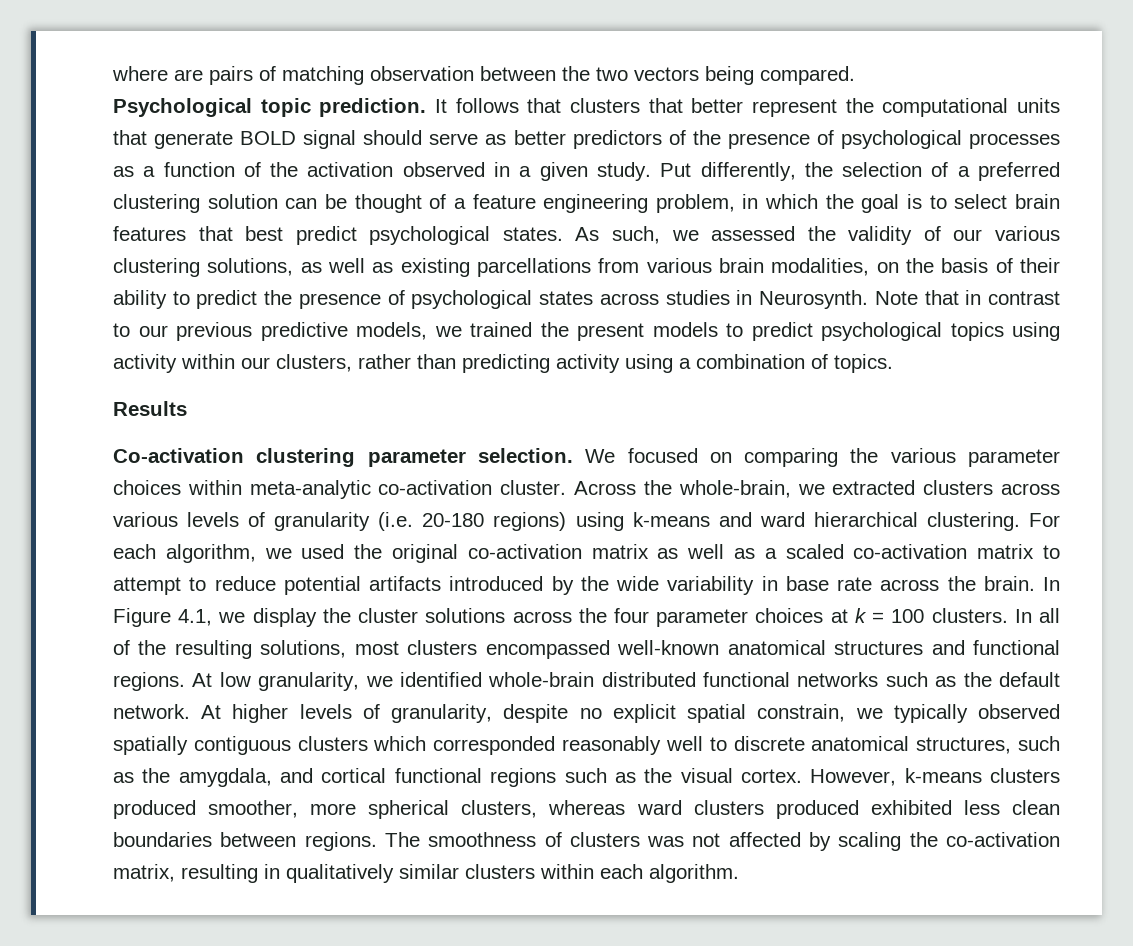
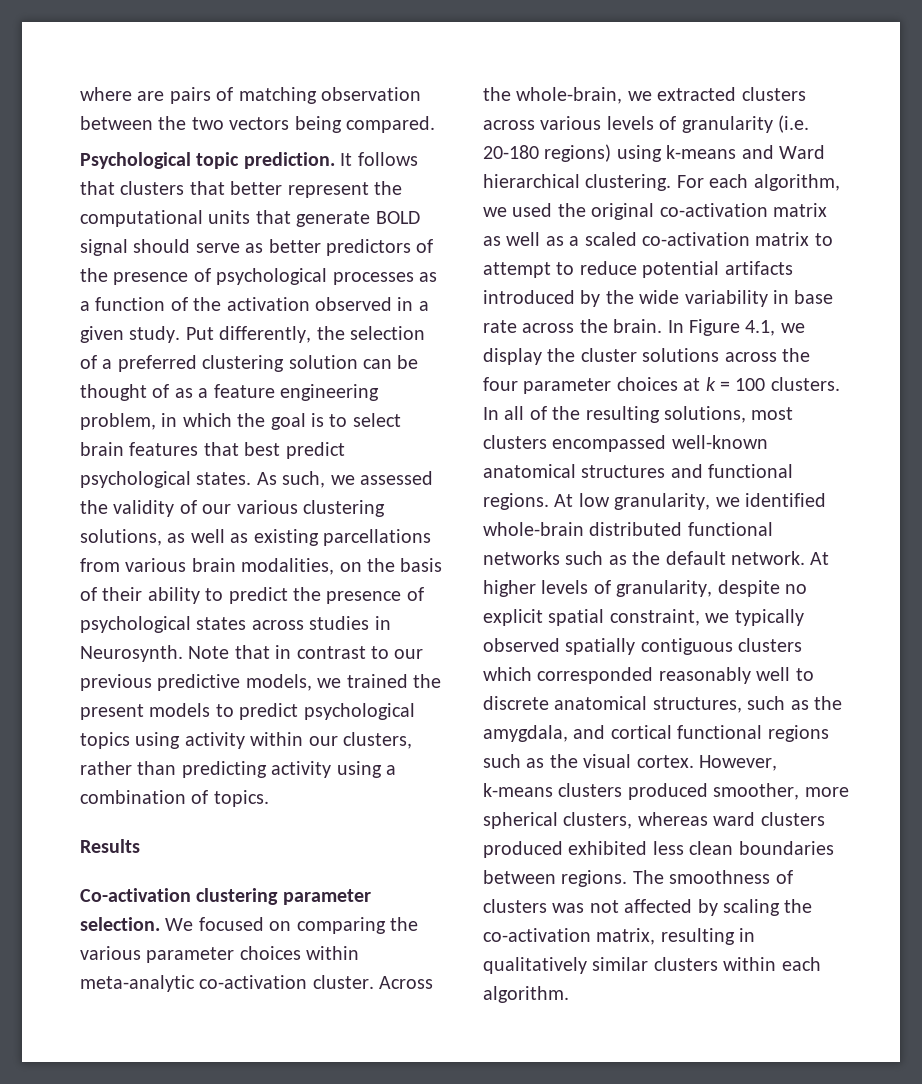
(447, 201) none -> [174,388,193,398] as
[759,512,805,527] ward -> [779,145,825,159] Ward
[757,704,846,722] constrain, -> [609,609,700,626] constraint,

